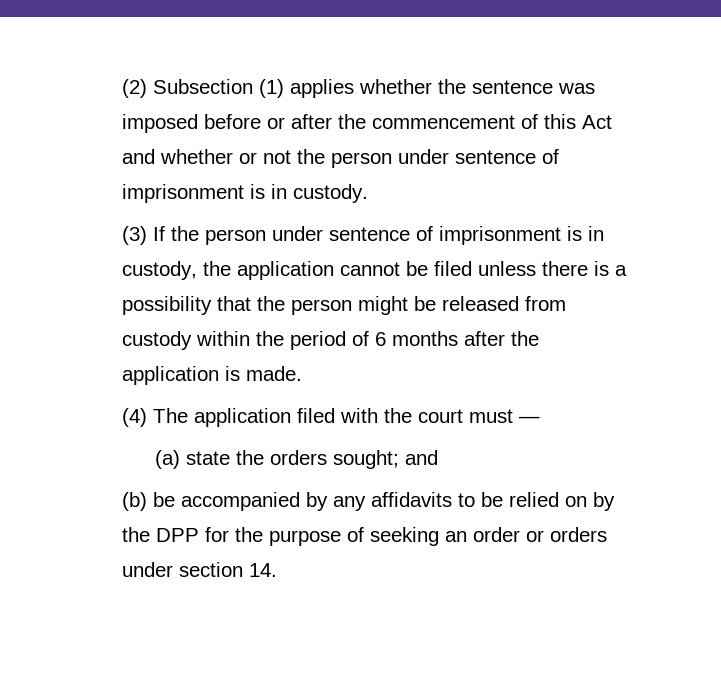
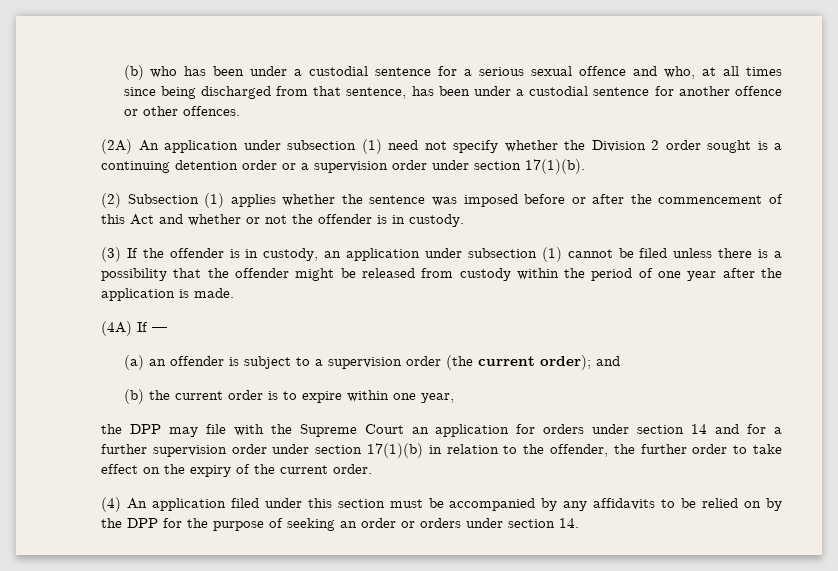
(121, 88) none -> [123,65,782,80] [123,86,782,99] [123,106,240,116] [101,139,782,154] [101,159,586,174] (b) who has been under a custodial sentence for a serious sexual offence and who, at all times since being discharged from that sentence, has been under a custodial sentence for another offence or other offences. // (2A) An application under subsection (1) need not specify whether the Division 2 order sought is a continuing detention order or a supervision order under section 17(1)(b). //
[330,149,559,168] [121,184,244,203] person under sentence of imprisonment -> [318,214,373,224] offender
[204,226,604,245] [121,261,334,280] person under sentence of imprisonment is in custody, the application -> [169,247,562,262] offender is in custody, an application under subsection (1)
[290,299,352,315] person -> [234,268,289,278] offender
[374,331,458,346] 6 months -> [658,271,717,281] one year
[121,408,540,427] [155,450,439,469] [121,492,147,511] (4) The application filed with the court must — // (a) state the orders sought; and // (b) -> [101,321,168,336] [123,355,620,370] [123,389,454,404] [101,424,782,437] [101,443,782,458] [101,464,373,477] [101,497,423,512] (4A) If — // (a) an offender is subject to a supervision order (the current order); and // (b) the current order is to expire within one year, // the DPP may file with the Supreme Court an application for orders under section 14 and for a further supervision order under section 17(1)(b) in relation to the offender, the further order to take effect on the expiry of the current order. // (4) An application filed under this section must

